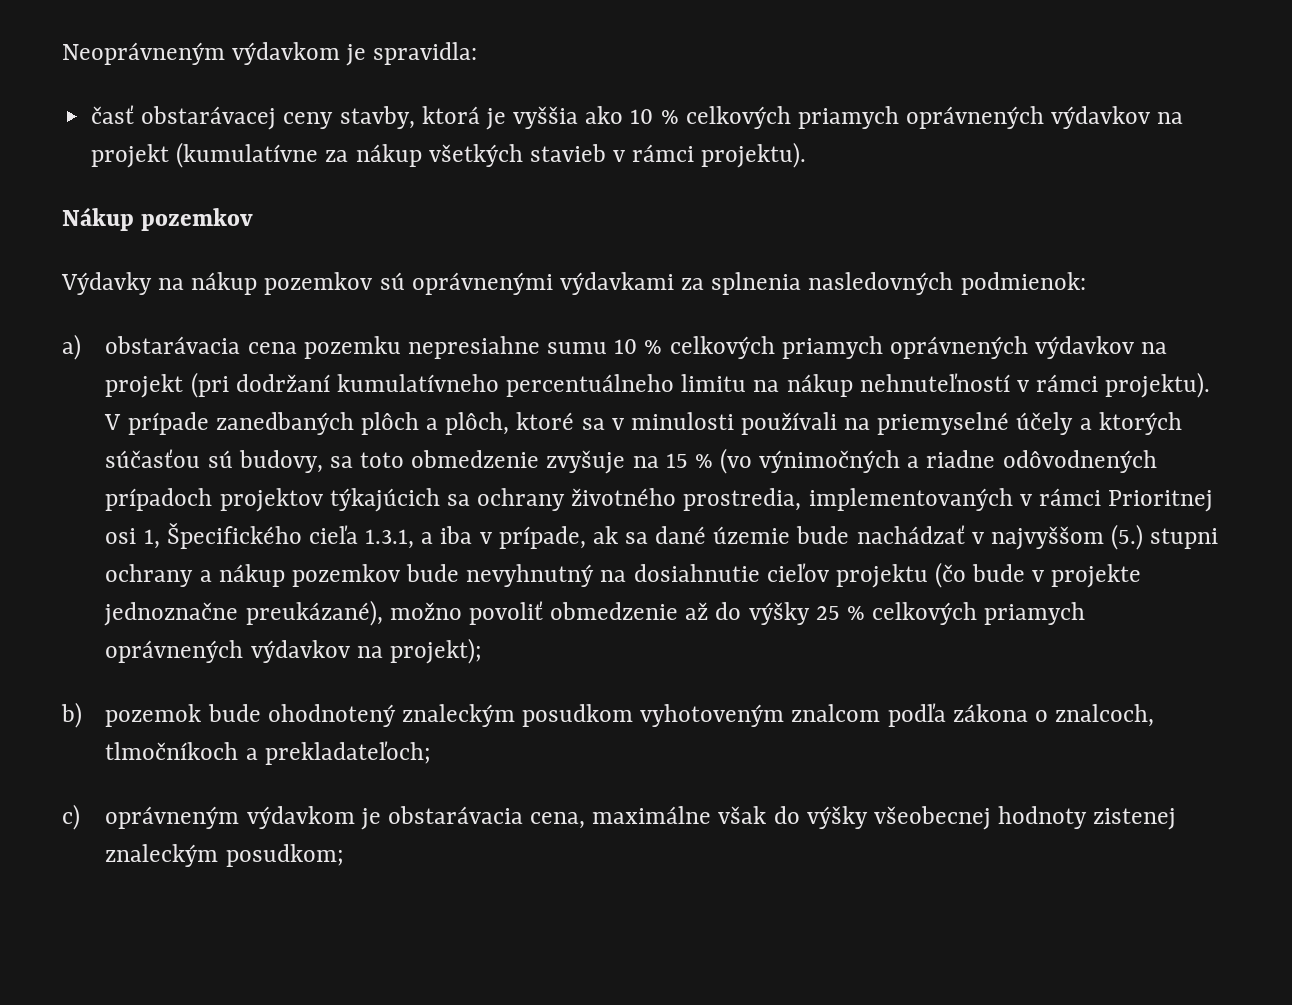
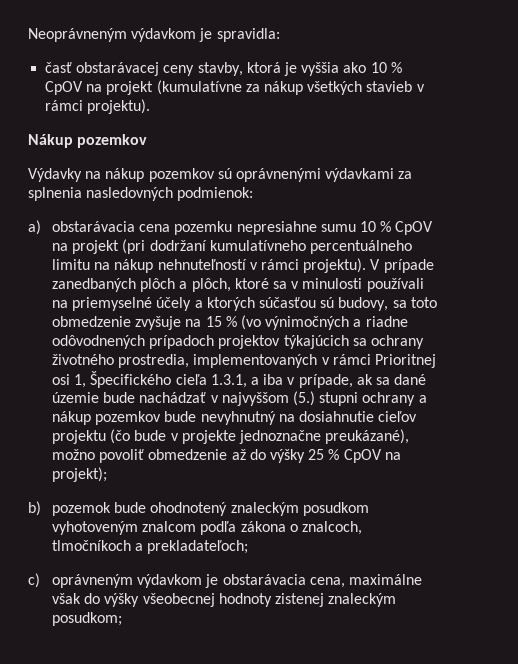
[685,106,1151,129] celkových priamych oprávnených výdavkov -> [45,81,84,95] CpOV
[669,336,1134,359] celkových priamych oprávnených výdavkov -> [395,221,434,235] CpOV
[871,602,1086,625] [105,640,350,663] celkových priamych oprávnených výdavkov -> [343,449,382,463] CpOV

